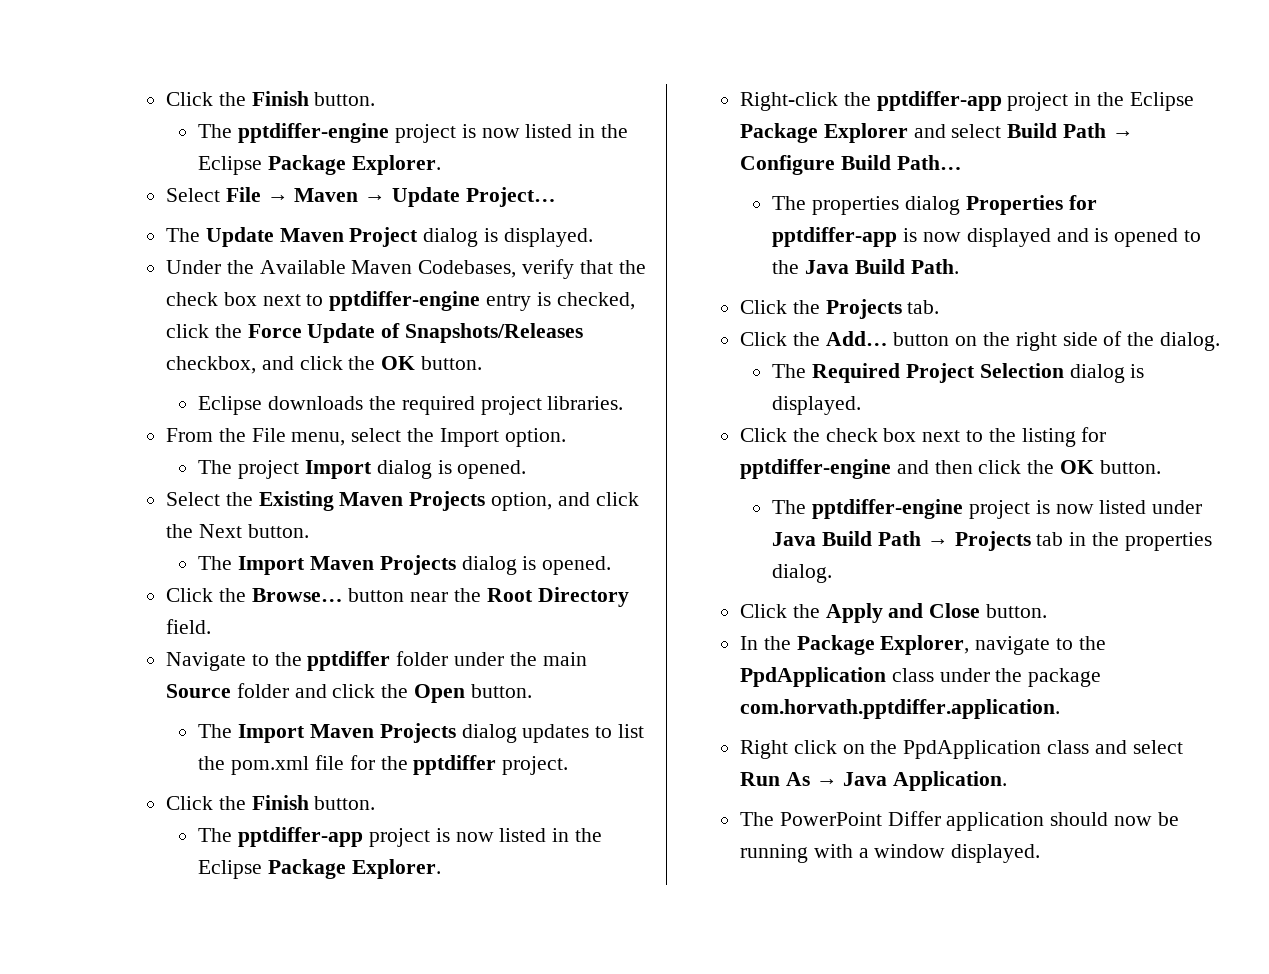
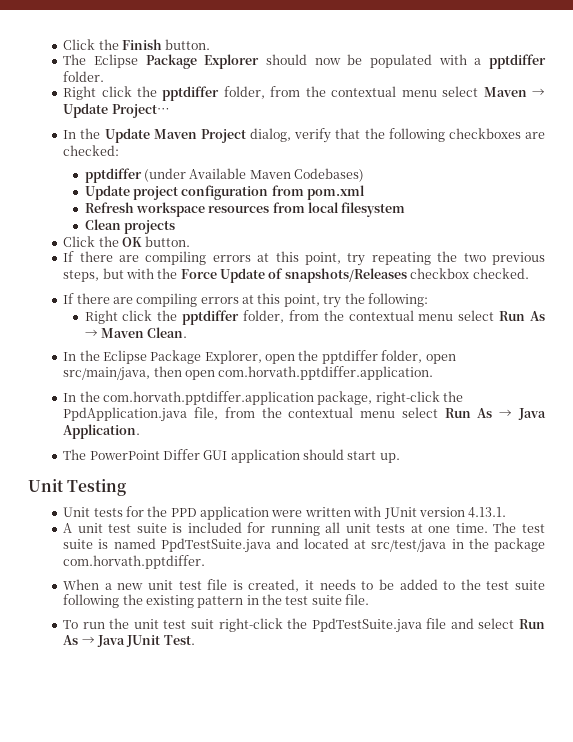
[165,91,376,106] [198,123,628,143] [198,155,441,175] [165,187,289,202] Click the Finish button. // The pptdiffer-engine project is now listed in the Eclipse Package Explorer. // Select File → -> [63,39,211,50] [63,54,546,69] [63,71,105,82] [63,86,479,101] Click the Finish button. // The Eclipse Package Explorer should now be populated with a pptdiffer folder. // Right click the pptdiffer folder, from the contextual menu select
[165,228,200,242] The -> [63,128,101,139] In the
[423,228,593,247] [165,259,646,279] [165,291,635,311] [165,323,584,343] [165,356,483,374] [198,396,624,415] [165,428,566,447] [198,460,527,479] [165,491,639,511] [165,524,309,538] [198,555,612,575] [165,587,629,607] [165,619,211,634] [165,651,587,671] [165,683,532,703] [198,723,644,743] [198,755,569,775] [165,795,376,810] [198,827,602,847] [198,859,441,879] [739,91,1194,111] [739,123,1134,143] [739,155,962,175] [772,195,1097,215] [772,227,1201,247] [772,259,959,274] [739,299,940,319] [739,331,1221,351] [772,363,1145,383] [772,396,862,415] [739,427,1107,447] [739,459,1161,479] [772,499,1203,519] [772,531,1212,551] [772,564,833,583] [739,603,1048,623] [739,635,1106,655] [739,667,1102,687] [739,699,1060,719] [739,740,1127,759] dialog is displayed. // Under the Available Maven Codebases, verify that the check box next to pptdiffer-engine entry is checked, click the Force Update of Snapshots/Releases checkbox, and click the OK button. // Eclipse downloads the required project libraries. // From the File menu, select the Import option. // The project Import dialog is opened. // Select the Existing Maven Projects option, and click the Next button. // The Import Maven Projects dialog is opened. // Click the Browse… button near the Root Directory field. // Navigate to the pptdiffer folder under the main Source folder and click the Open button. // The Import Maven Projects dialog updates to list the pom.xml file for the pptdiffer project. // Click the Finish button. // The pptdiffer-app project is now listed in the Eclipse Package Explorer. // Right-click the pptdiffer-app project in the Eclipse Package Explorer and select Build Path → Configure Build Path… // The properties dialog Properties for pptdiffer-app is now displayed and is opened to the Java Build Path. // Click the Projects tab. // Click the Add… button on the right side of the dialog. // The Required Project Selection dialog is displayed. // Click the check box next to the listing for pptdiffer-engine and then click the OK button. // The pptdiffer-engine project is now listed under Java Build Path → Projects tab in the properties dialog. // Click the Apply and Close button. // In the Package Explorer, navigate to the PpdApplication class under the package com.horvath.pptdiffer.application. // Right click on the PpdApplication class and -> [249,128,546,143] [63,145,120,156] [84,168,365,183] [84,185,366,200] [84,202,406,217] [84,219,175,234] [63,236,191,247] [63,251,545,266] [63,268,529,283] [63,293,428,308] [84,310,545,325] [84,327,188,338] [63,350,456,364] [63,366,434,381] [63,391,464,405] [63,407,396,422] dialog, verify that the following checkboxes are checked: // pptdiffer (under Available Maven Codebases) // Update project configuration from pom.xml // Refresh workspace resources from local filesystem // Clean projects // Click the OK button. // If there are compiling errors at this point, try repeating the two previous steps, but with the Force Update of snapshots/Releases checkbox checked. // If there are compiling errors at this point, try the following: // Right click the pptdiffer folder, from the contextual menu select Run As → Maven Clean. // In the Eclipse Package Explorer, open the pptdiffer folder, open src/main/java, then open com.horvath.pptdiffer.application. // In the com.horvath.pptdiffer.application package, right-click the PpdApplication.java file, from the contextual menu
(941, 818) none -> [203,450,228,460] GUI
[1114,812,1179,826] [739,844,1041,863] now be running with a window displayed. -> [347,451,400,463] [28,479,127,496] [63,506,507,520] [63,522,546,536] [63,538,545,553] [63,555,206,569] [63,579,546,592] [63,594,370,608] [63,618,546,633] [63,635,195,647] start up. // Unit Testing // Unit tests for the PPD application were written with JUnit version 4.13.1. // A unit test suite is included for running all unit tests at one time. The test suite is named PpdTestSuite.java and located at src/test/java in the package com.horvath.pptdiffer. // When a new unit test file is created, it needs to be added to the test suite following the existing pattern in the test suite file. // To run the unit test suit right-click the PpdTestSuite.java file and select Run As → Java JUnit Test.

